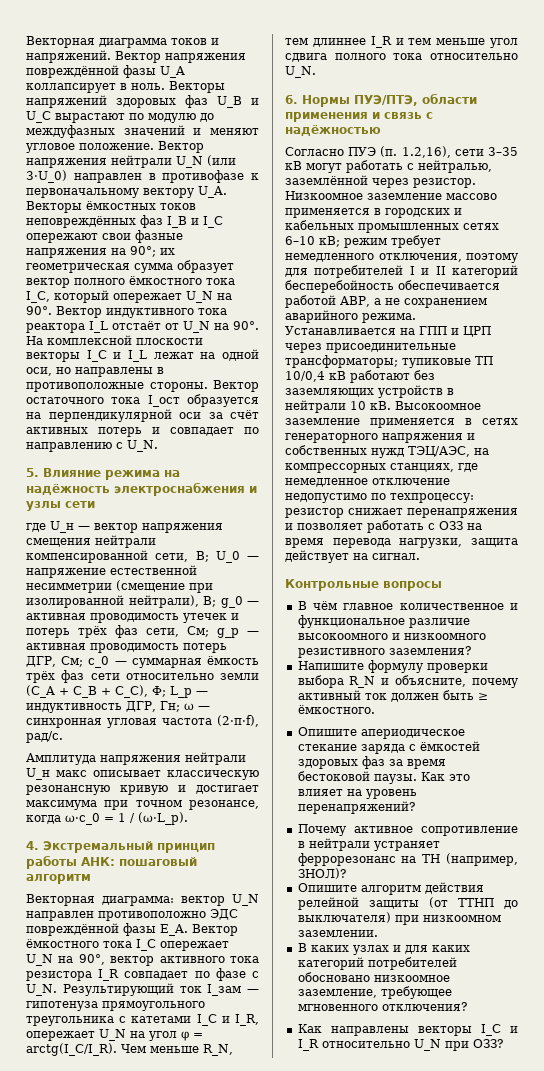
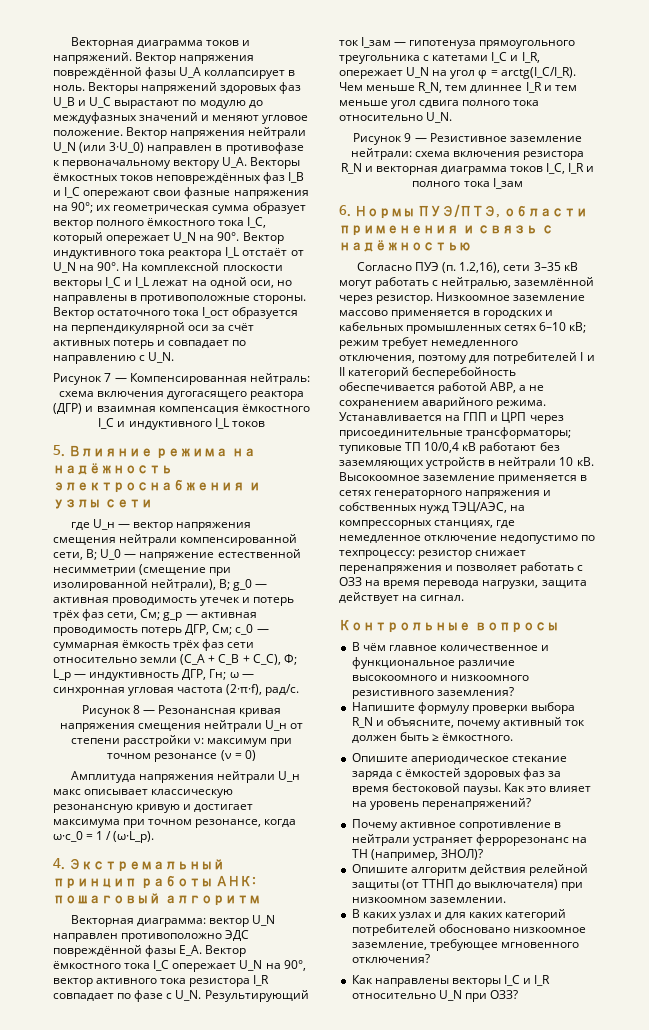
(158, 446) none -> [53,373,310,385] [58,391,305,400] [53,403,310,414] [98,418,265,430] // Рисунок 7 — Компенсированная нейтраль: схема включения дугогасящего реактора (ДГР) и взаимная компенсация ёмкостного I_C и индуктивного I_L токов
(63, 737) none -> [81,705,282,717] [59,720,304,732] [70,735,293,747] [107,750,256,762] // Рисунок 8 — Резонансная кривая напряжения смещения нейтрали U_н от степени расстройки ν: максимум при точном резонансе (ν = 0)
(316, 72) none -> [353,133,582,145] [350,148,585,160] [340,163,595,175] [412,178,523,189] // Рисунок 9 — Резистивное заземление нейтрали: схема включения резистора R_N и векторная диаграмма токов I_C, I_R и полного тока I_зам

